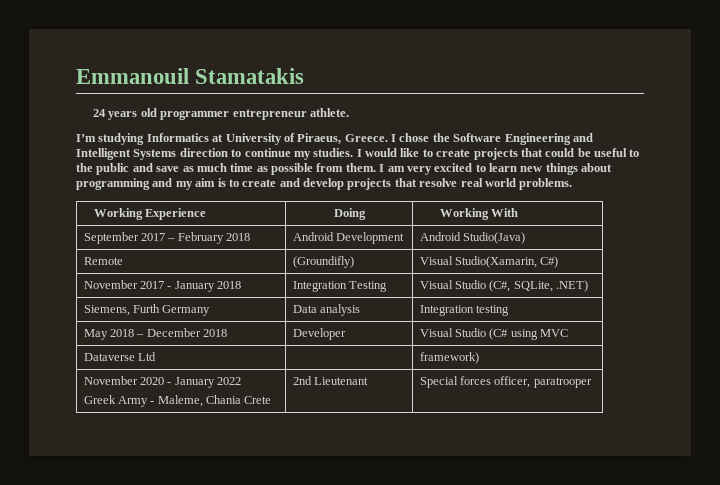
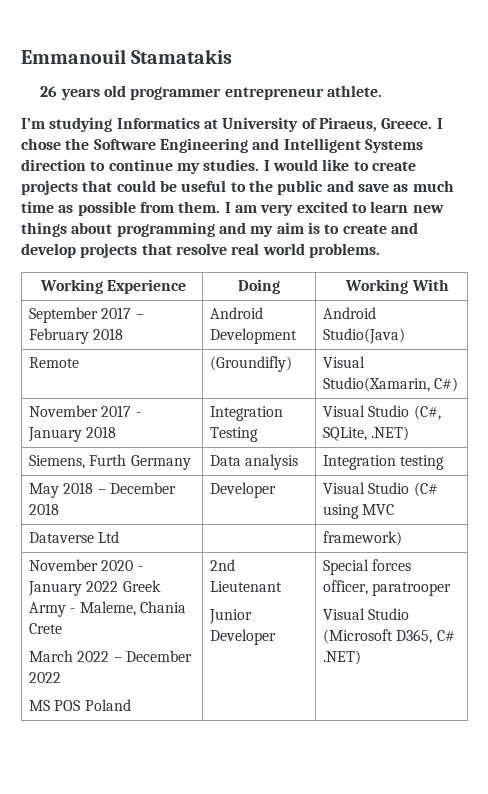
[93,109,107,117] 24 -> [40,86,58,97] 26
(242, 381) // -> (119, 586) none
(272, 400) none -> [29,650,192,662] [29,672,62,683] [29,699,131,711] // March 2022 – December 2022 // MS POS Poland
(368, 381) none -> [209,609,253,624] [210,629,277,645] // Junior Developer
(592, 382) none -> [323,608,410,620] [323,629,455,644] [323,650,362,665] // Visual Studio (Microsoft D365, C# .NET)

